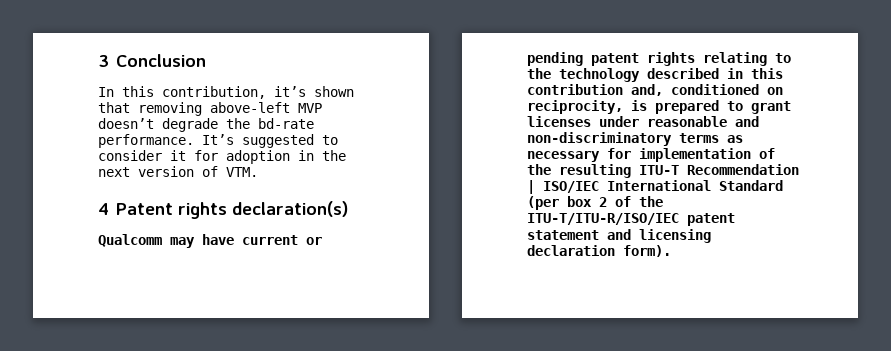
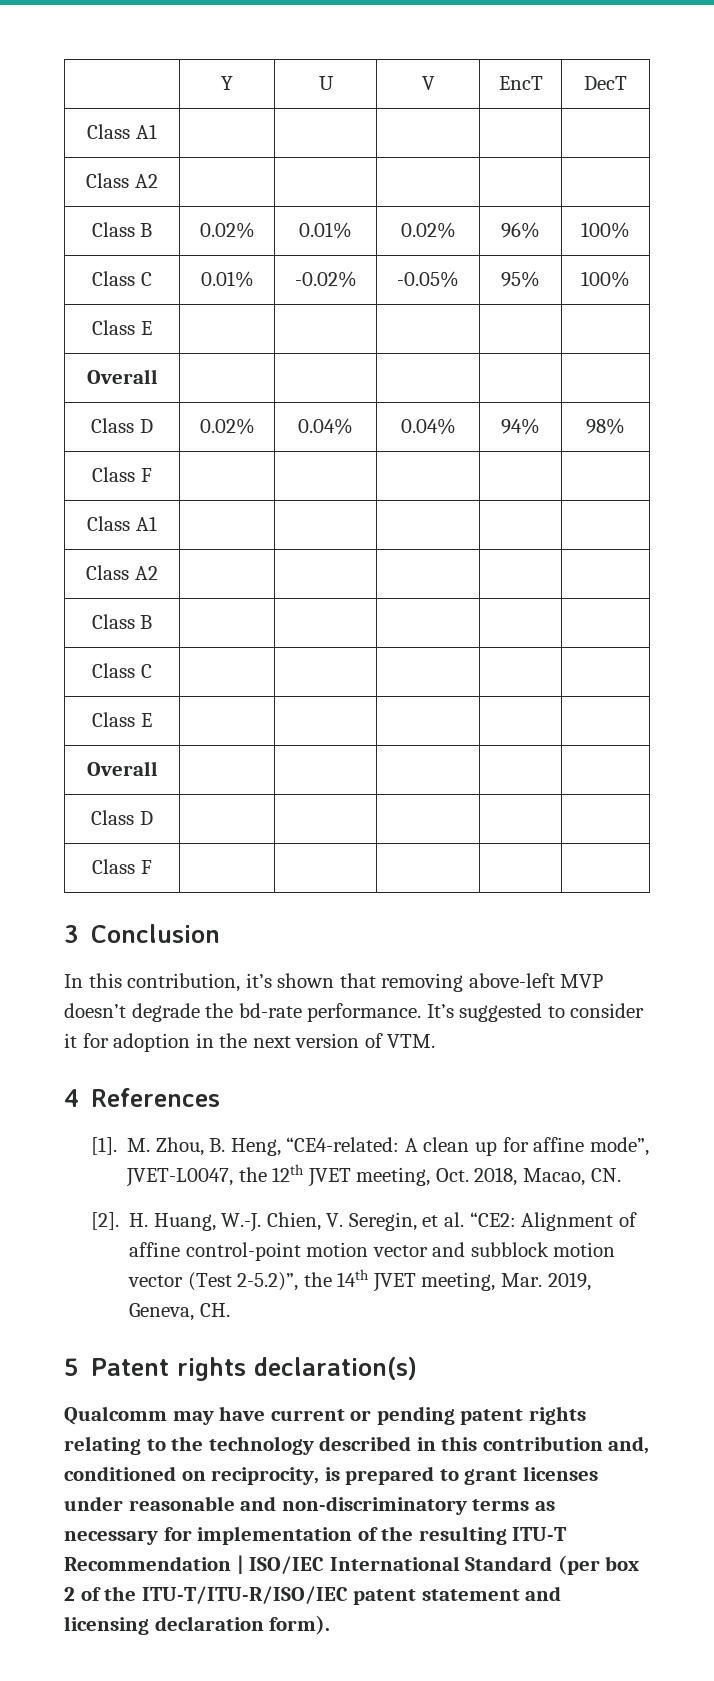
(98, 61) none -> [221,76,233,90] [318,76,334,90] [421,76,435,90] [498,76,543,90] [584,76,627,90] [87,124,157,139] [86,173,158,188] [91,222,153,237] [199,222,255,239] [299,222,352,239] [400,222,456,239] [501,222,540,239] [581,222,630,239] [92,271,152,286] [200,271,254,288] [294,271,357,288] [397,271,459,288] [501,271,540,288] [581,271,630,288] [92,320,152,335] [86,369,158,384] [91,418,153,433] [199,418,255,435] [298,418,353,435] [400,418,456,435] [501,418,540,435] [586,418,625,435] [92,467,152,482] [87,516,157,531] [86,565,158,580] [91,614,153,629] [92,663,152,678] [92,712,152,727] [86,761,158,776] [91,810,153,825] [92,859,152,874] | Y | U | V | EncT | DecT // Class A1 | | | | | // Class A2 | | | | | // Class B | 0.02% | 0.01% | 0.02% | 96% | 100% // Class C | 0.01% | -0.02% | -0.05% | 95% | 100% // Class E | | | | | // Overall | | | | | // Class D | 0.02% | 0.04% | 0.04% | 94% | 98% // Class F | | | | | // Class A1 | | | | | // Class A2 | | | | | // Class B | | | | | // Class C | | | | | // Class E | | | | | // Overall | | | | | // Class D | | | | | // Class F | | | | | //
(109, 209) none -> [90,1088,220,1107] [90,1137,649,1156] [126,1164,621,1187] [90,1212,637,1232] [129,1242,616,1261] [128,1269,591,1292] [129,1303,230,1321] [64,1358,78,1376] References // [1]. M. Zhou, B. Heng, “CE4-related: A clean up for affine mode”, JVET-L0047, the 12th JVET meeting, Oct. 2018, Macao, CN. // [2]. H. Huang, W.-J. Chien, V. Seregin, et al. “CE2: Alignment of affine control-point motion vector and subblock motion vector (Test 2-5.2)”, the 14th JVET meeting, Mar. 2019, Geneva, CH. // 5

